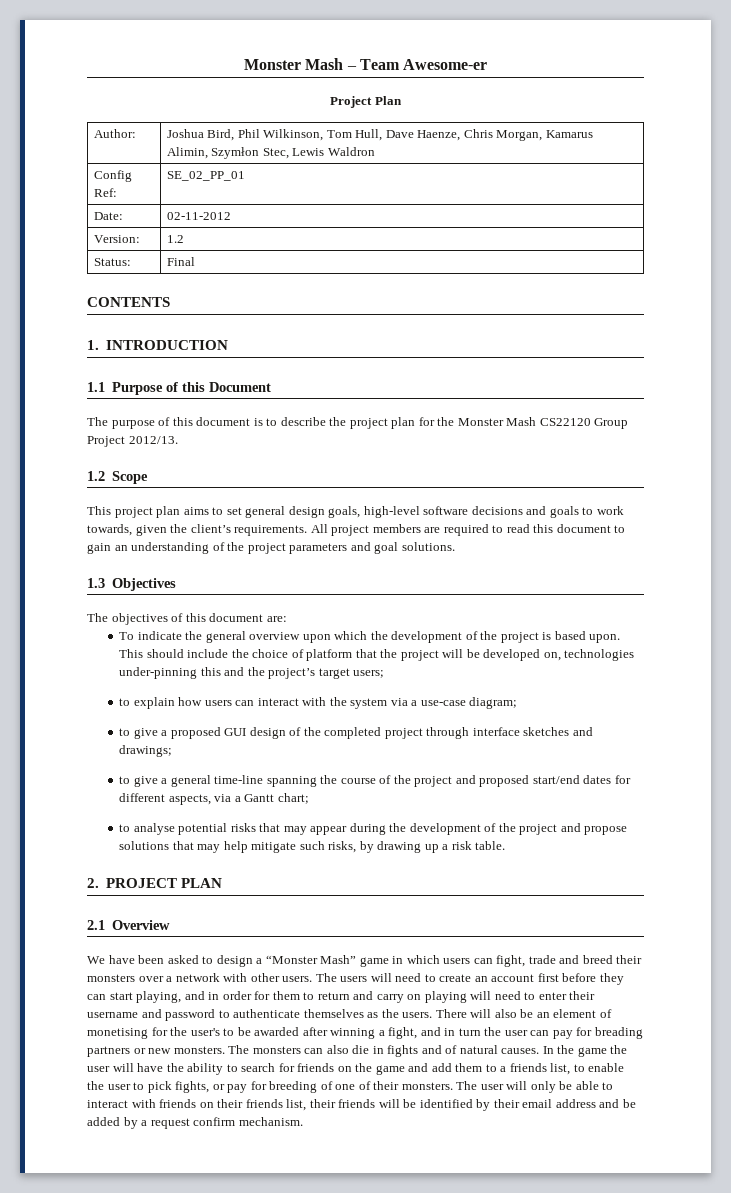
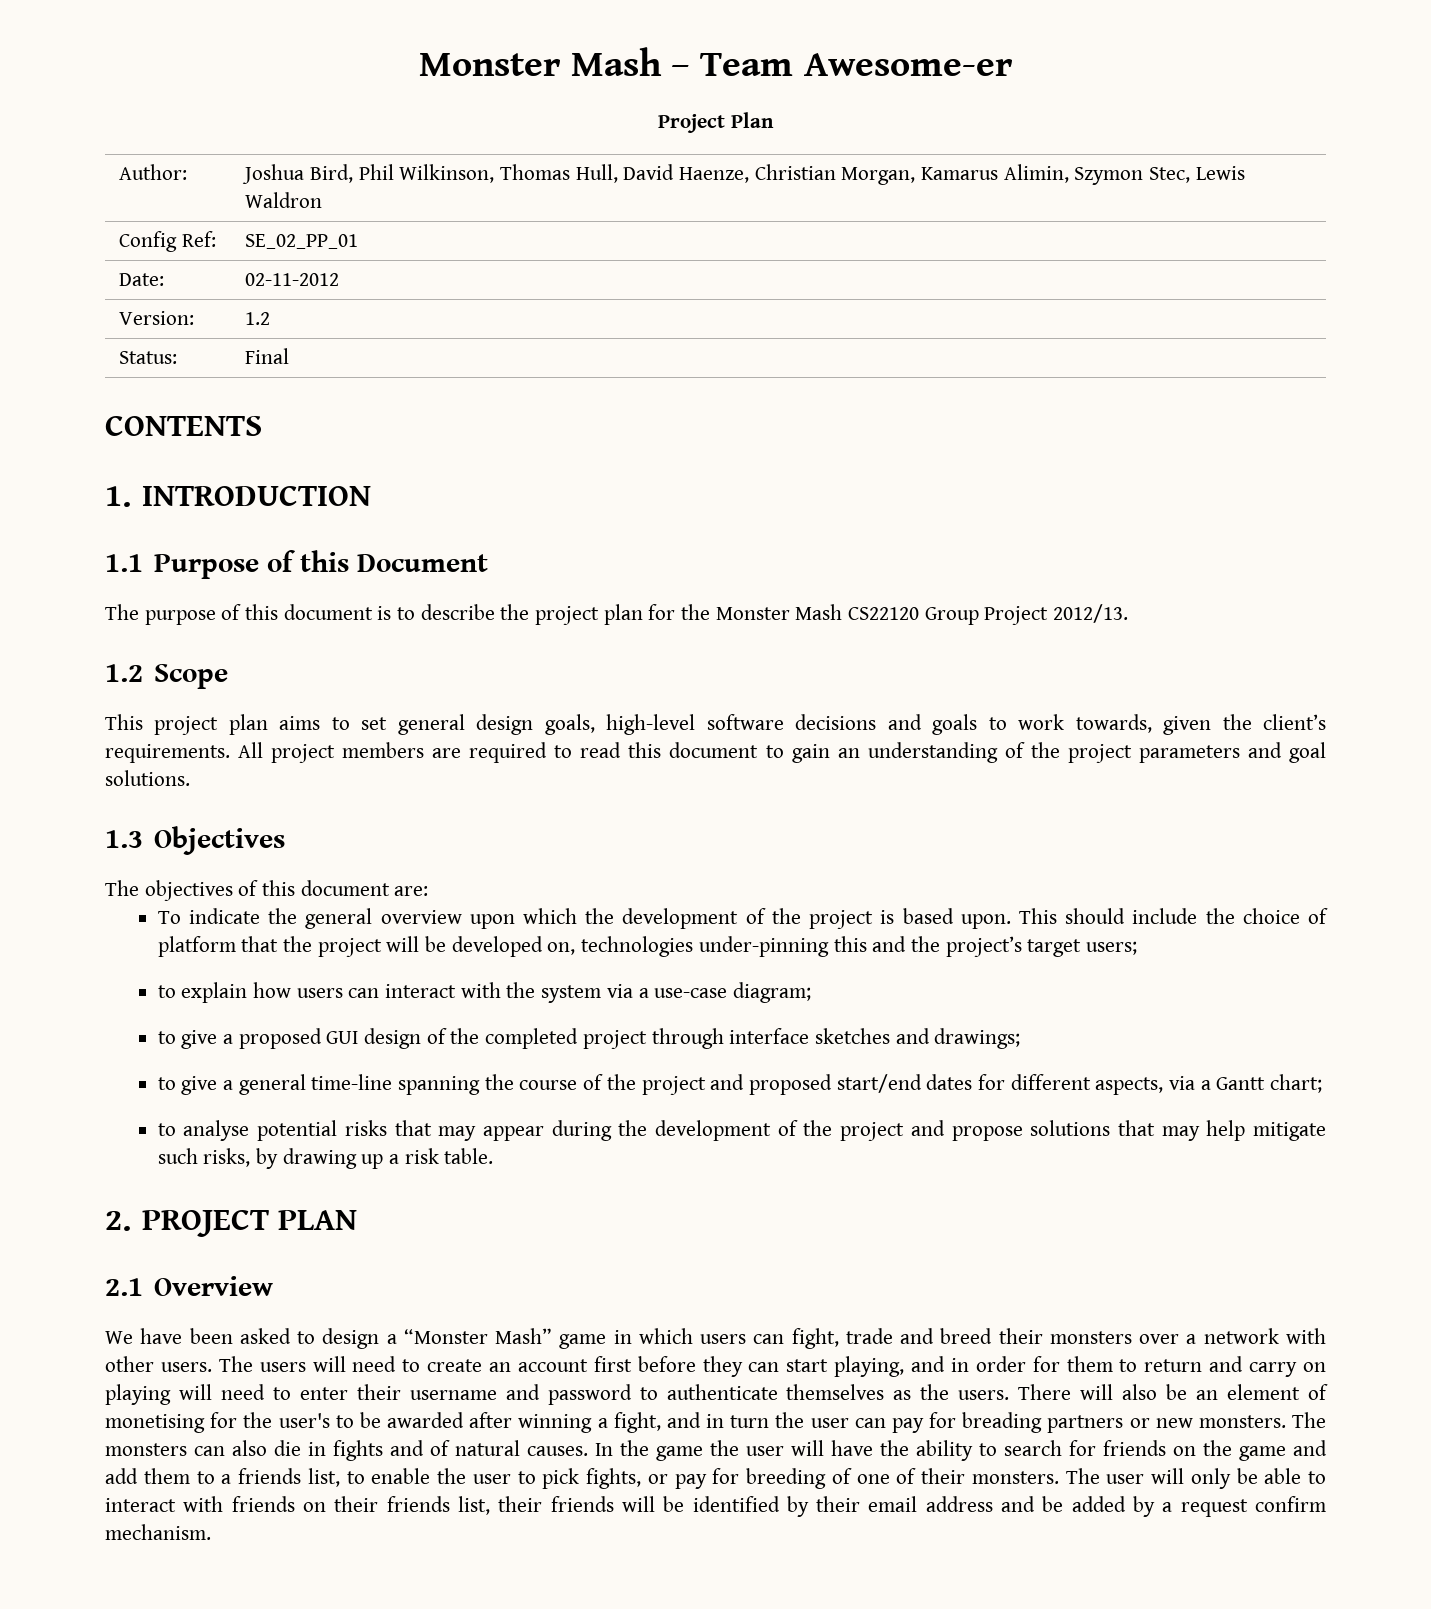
[326,129,493,141] Tom Hull, Dave Haenze, Chris -> [500,164,836,183] Thomas Hull, David Haenze, Christian
[211,147,260,159] Szymłon -> [1074,167,1144,185] Szymon

